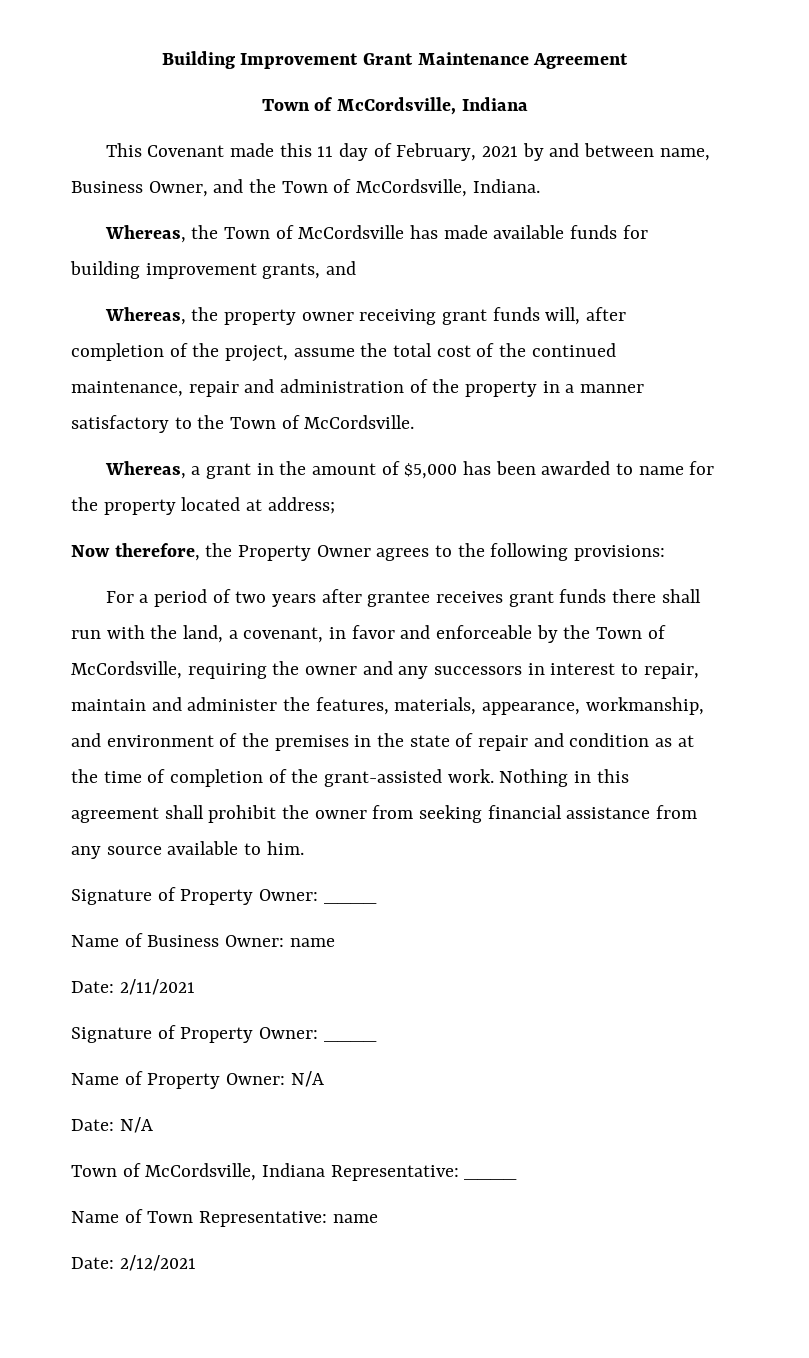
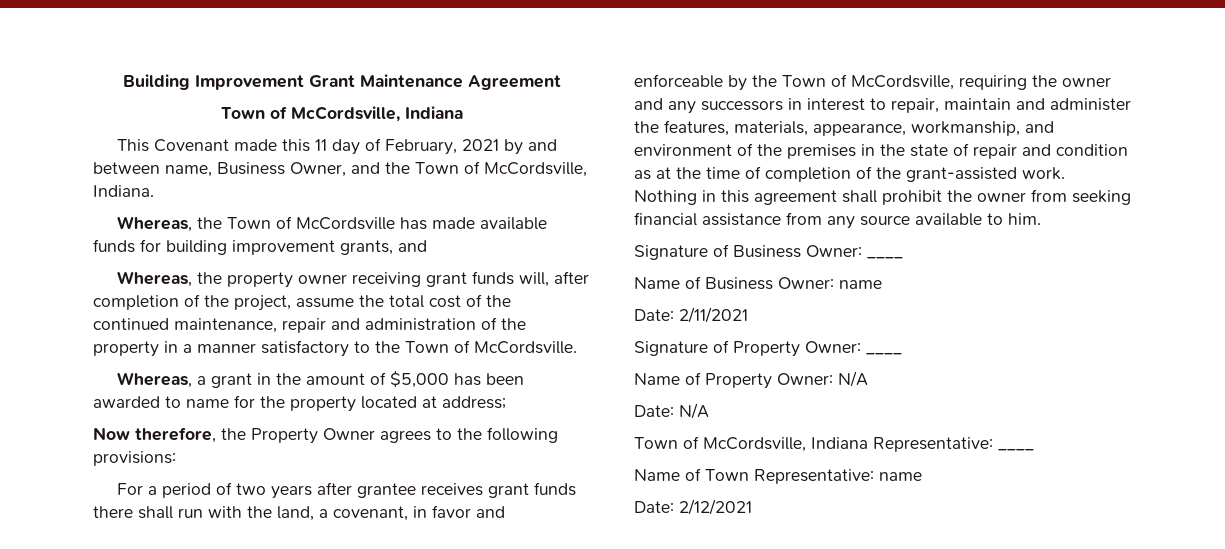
[180,889,254,905] Property -> [733,245,801,258] Business

